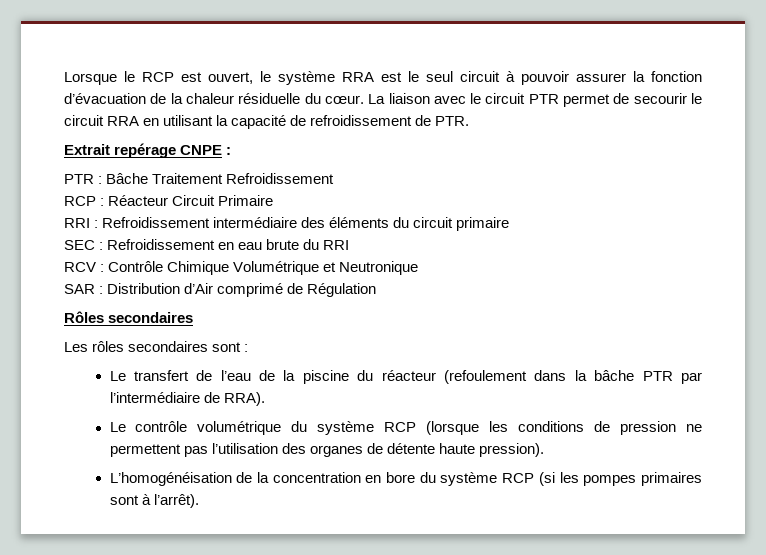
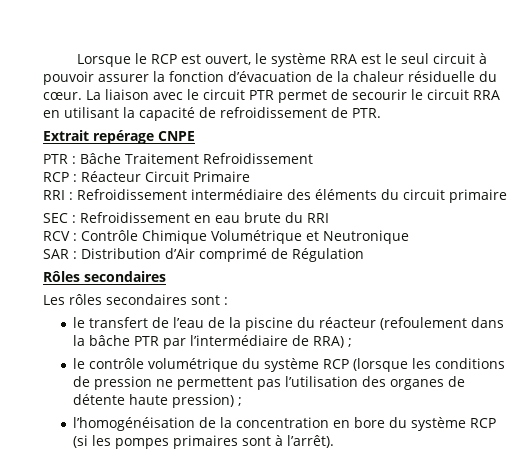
[226,147,232,155] : -> (195, 136) none
[109,371,126,381] Le -> [73,317,86,328] le
[223,392,265,406] [109,422,126,432] RRA). // Le -> [313,336,353,348] [73,358,86,369] RRA) ; // le
[478,443,544,457] [109,472,232,486] pression). // L’homogénéisation -> [172,394,243,408] [73,417,196,431] pression) ; // l’homogénéisation

